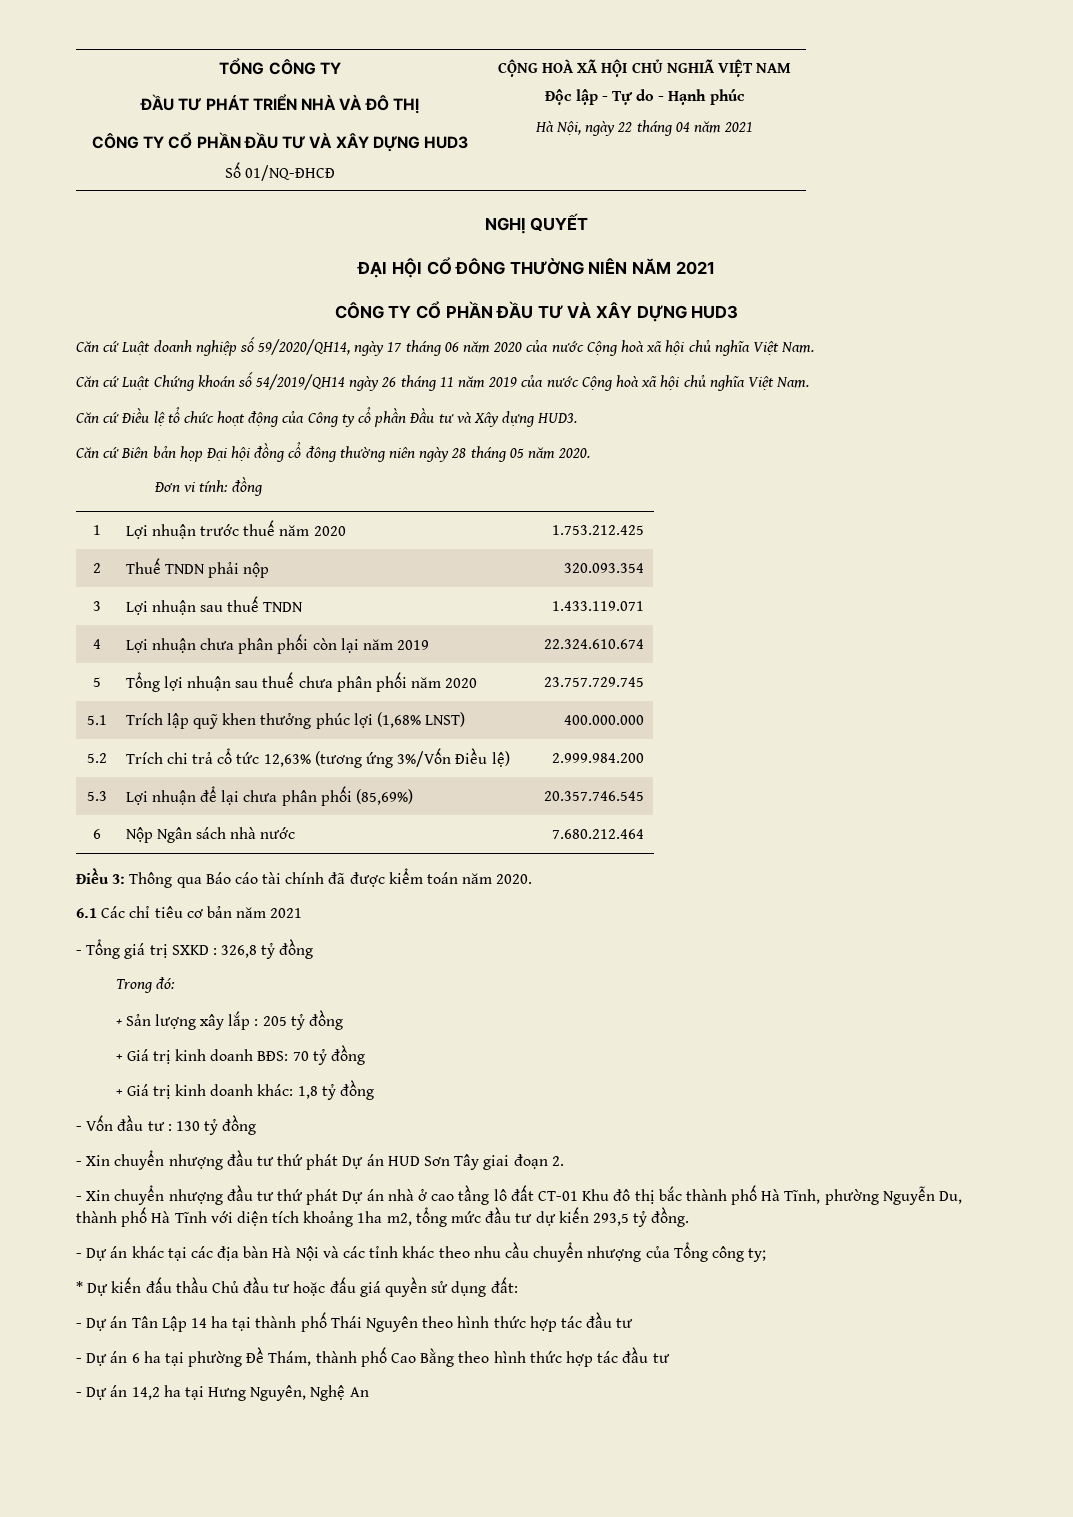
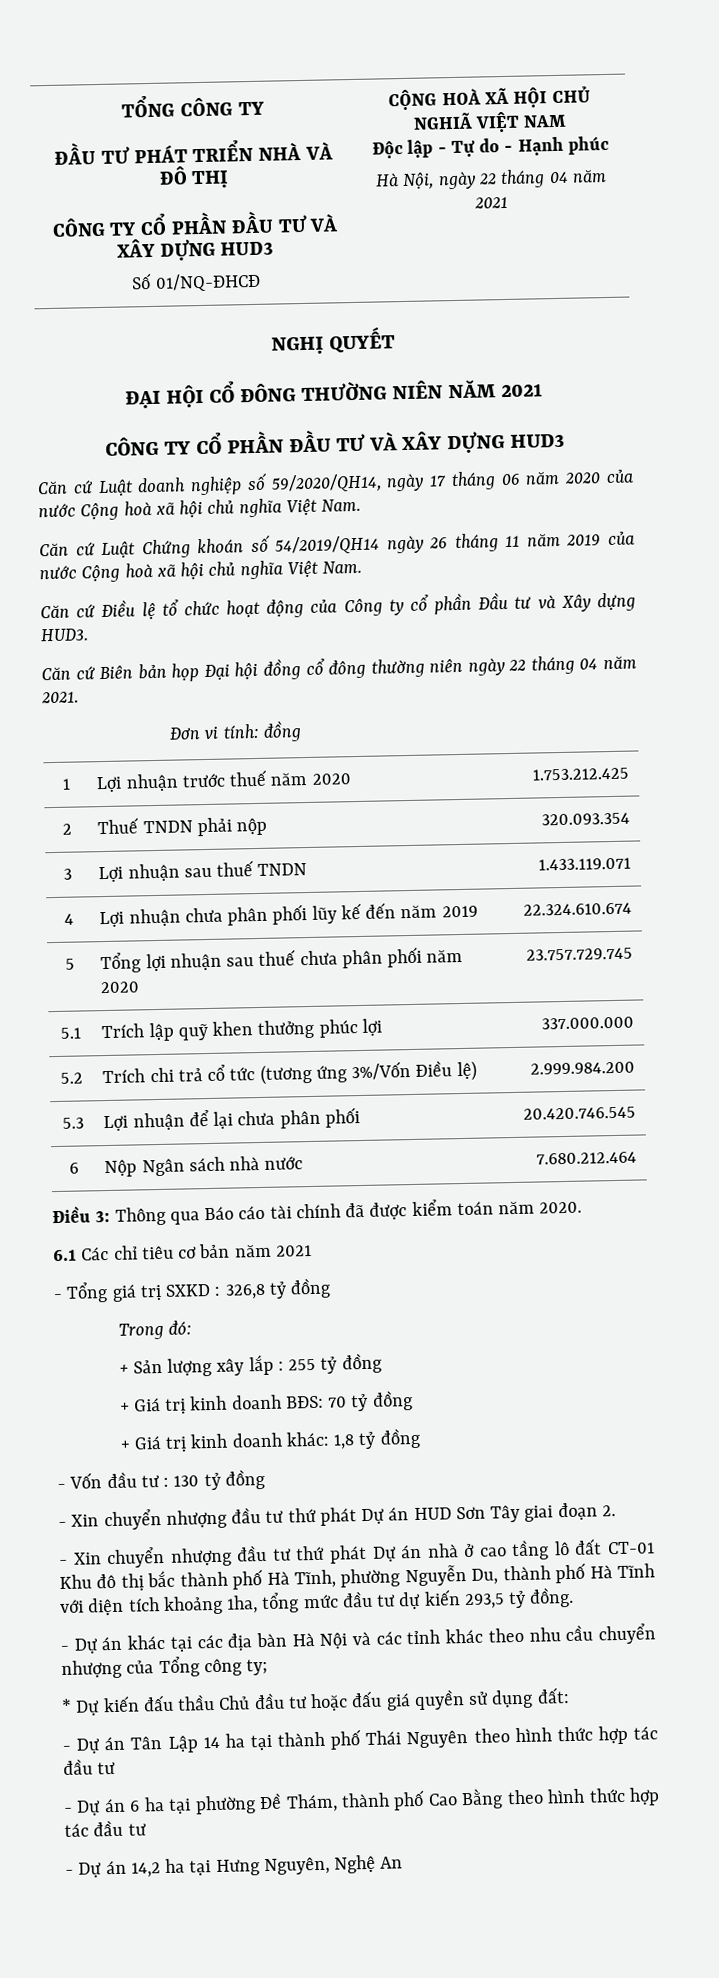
[451,446,591,462] 28 tháng 05 năm 2020. -> [508,655,637,675] [41,691,79,704] 22 tháng 04 năm 2021.
[312,638,359,653] còn lại -> [311,902,397,924] lũy kế đến
[377,712,466,728] [564,715,645,725] (1,68% LNST) | 400.000.000 -> [540,1016,634,1030] | 337.000.000
[263,754,311,767] 12,63% -> (256, 1074) none
[356,789,414,805] [544,791,645,801] (85,69%) | 20.357.746.545 -> [522,1106,636,1120] | 20.420.746.545
[262,1016,287,1026] 205 -> [288,1358,317,1371] 255
[357,1211,412,1226] 1ha m2, -> [226,1595,259,1614] 1ha,

